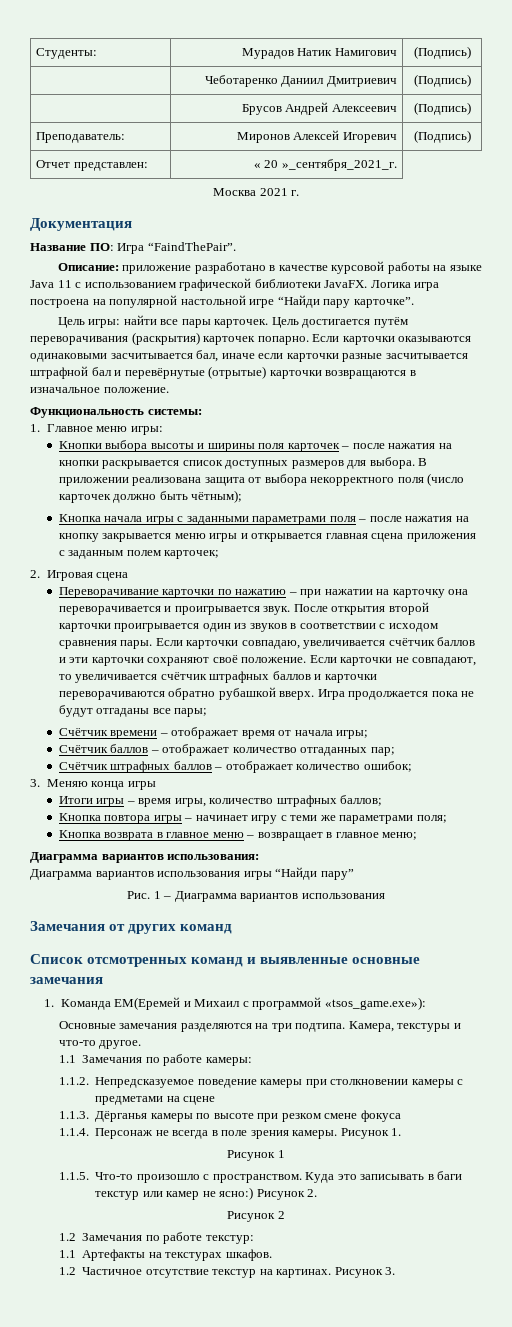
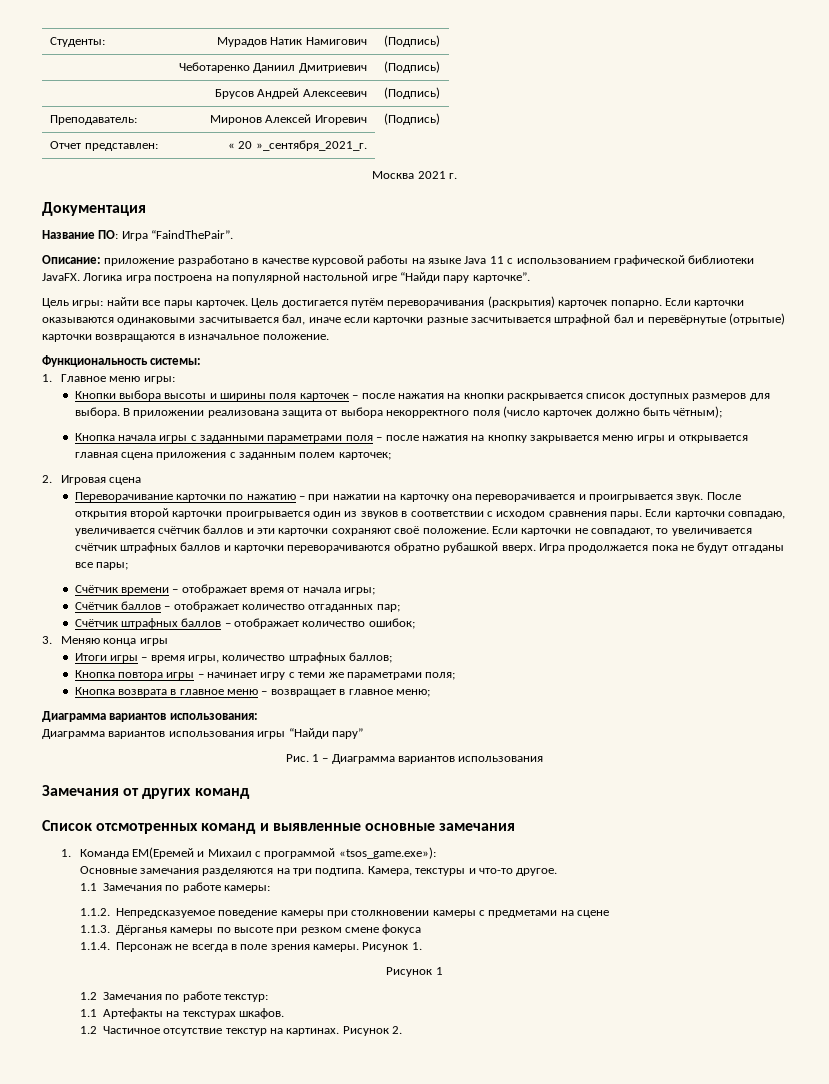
[58,1171,463,1183] [95,1187,318,1200] [227,1211,285,1222] // 1.1.5. Что-то произошло с пространством. Куда это записывать в баги текстур или камер не ясно:) Рисунок 2. // Рисунок 2 -> (443, 971) none
[385,1267,396,1275] 3. -> [392,1026,403,1034] 2.

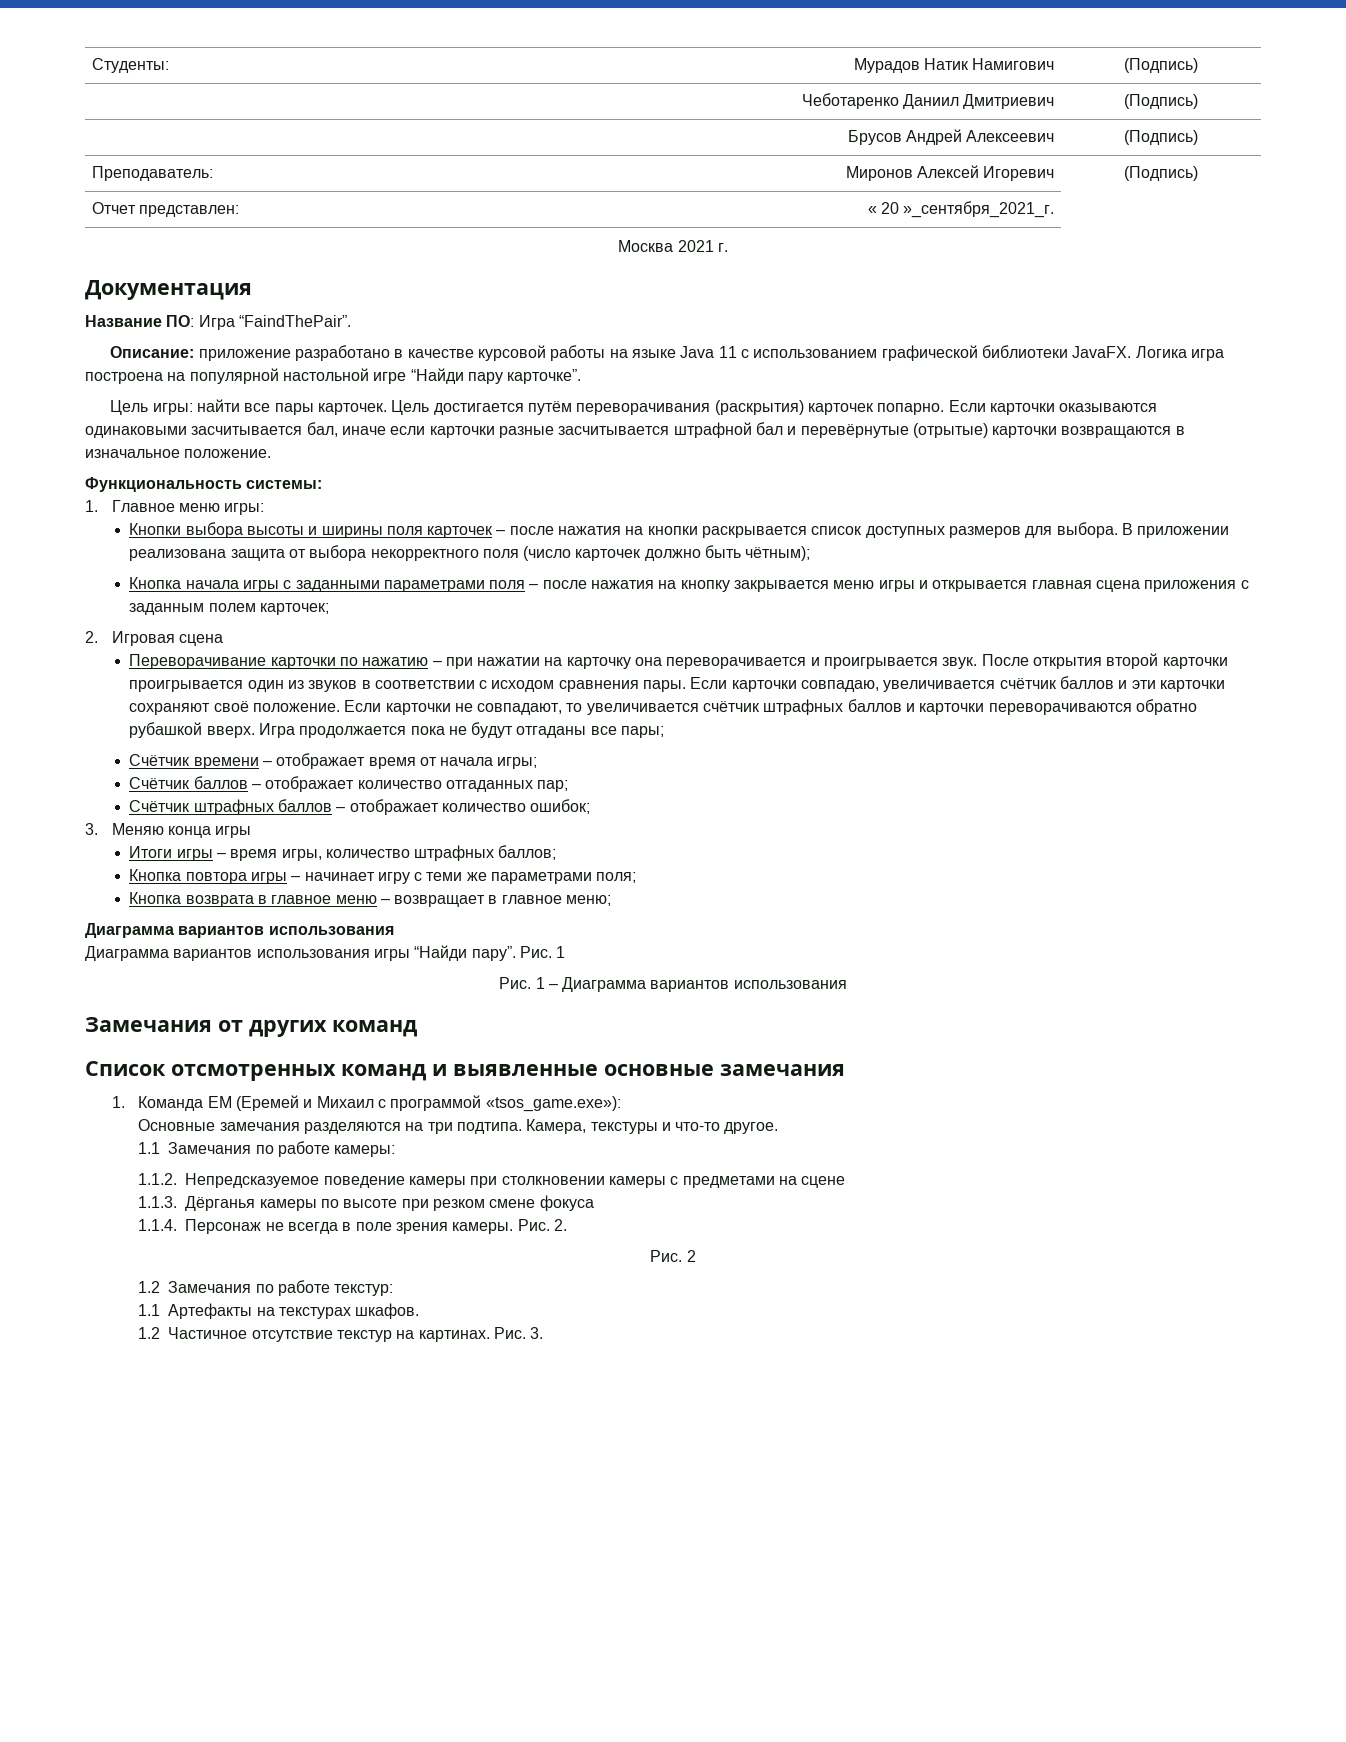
[169,713,258,720] использования: -> [268,926,394,935] использования
[331,728,363,739] пару” -> [471,946,566,961] пару”. Рис. 1
[131,847,194,859] ЕМ(Еремей -> [207,1095,299,1111] ЕМ (Еремей
[362,942,422,952] [386,967,443,977] Рисунок 1. // Рисунок 1 -> [517,1219,567,1231] [650,1250,696,1262] Рис. 2. // Рис. 2
[342,1026,403,1036] Рисунок 2. -> [493,1327,544,1339] Рис. 3.

